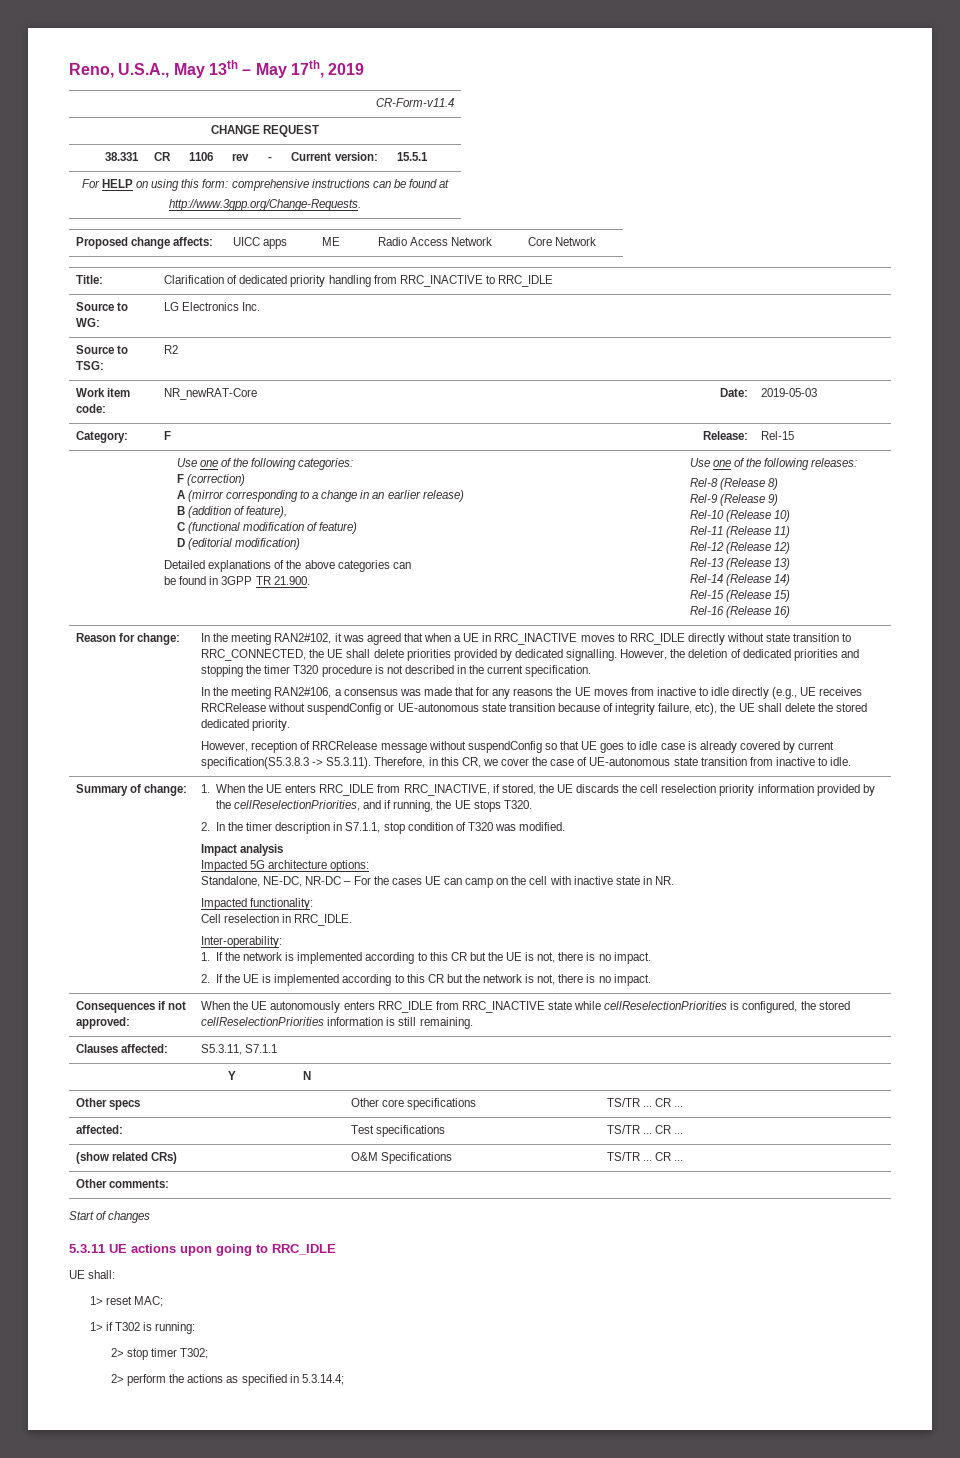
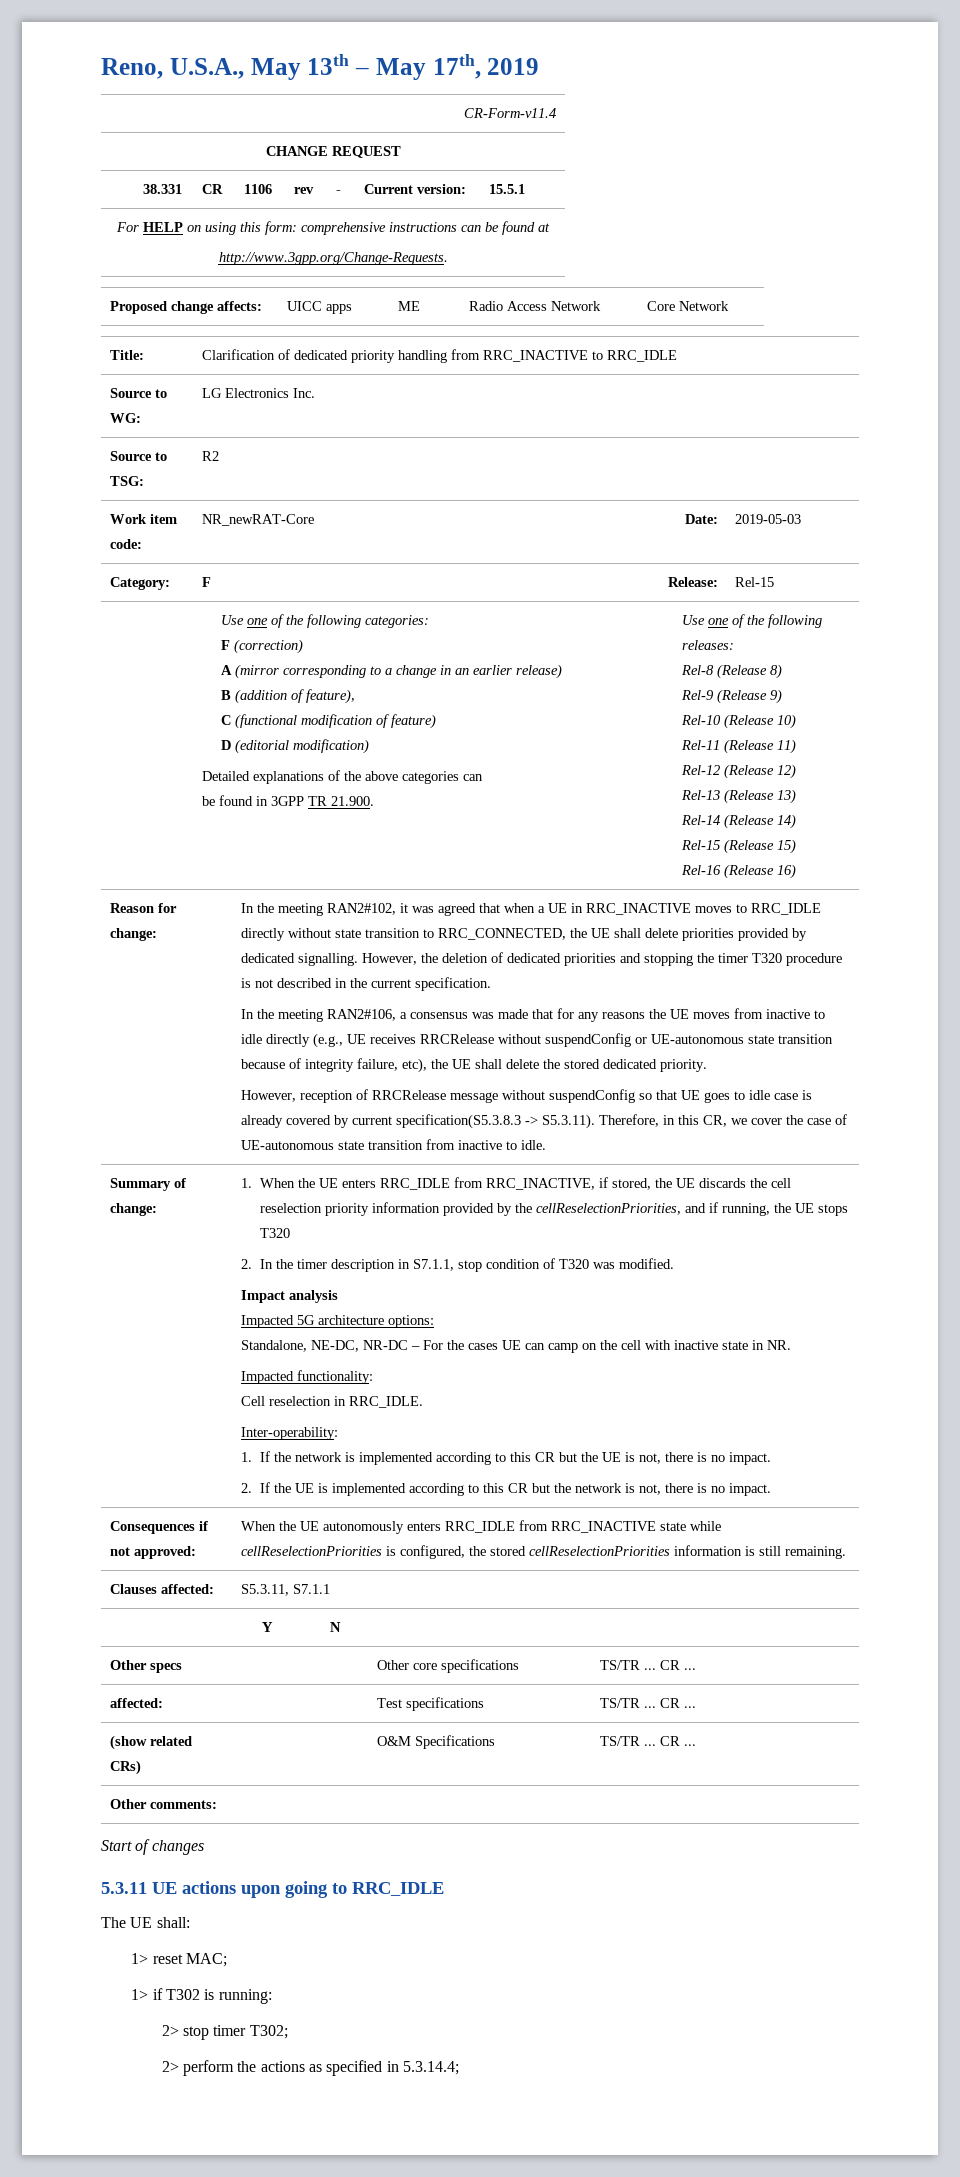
[503,800,532,809] T320. -> [259,1228,290,1238] T320
(336, 1249) none -> [101,1917,126,1928] The

